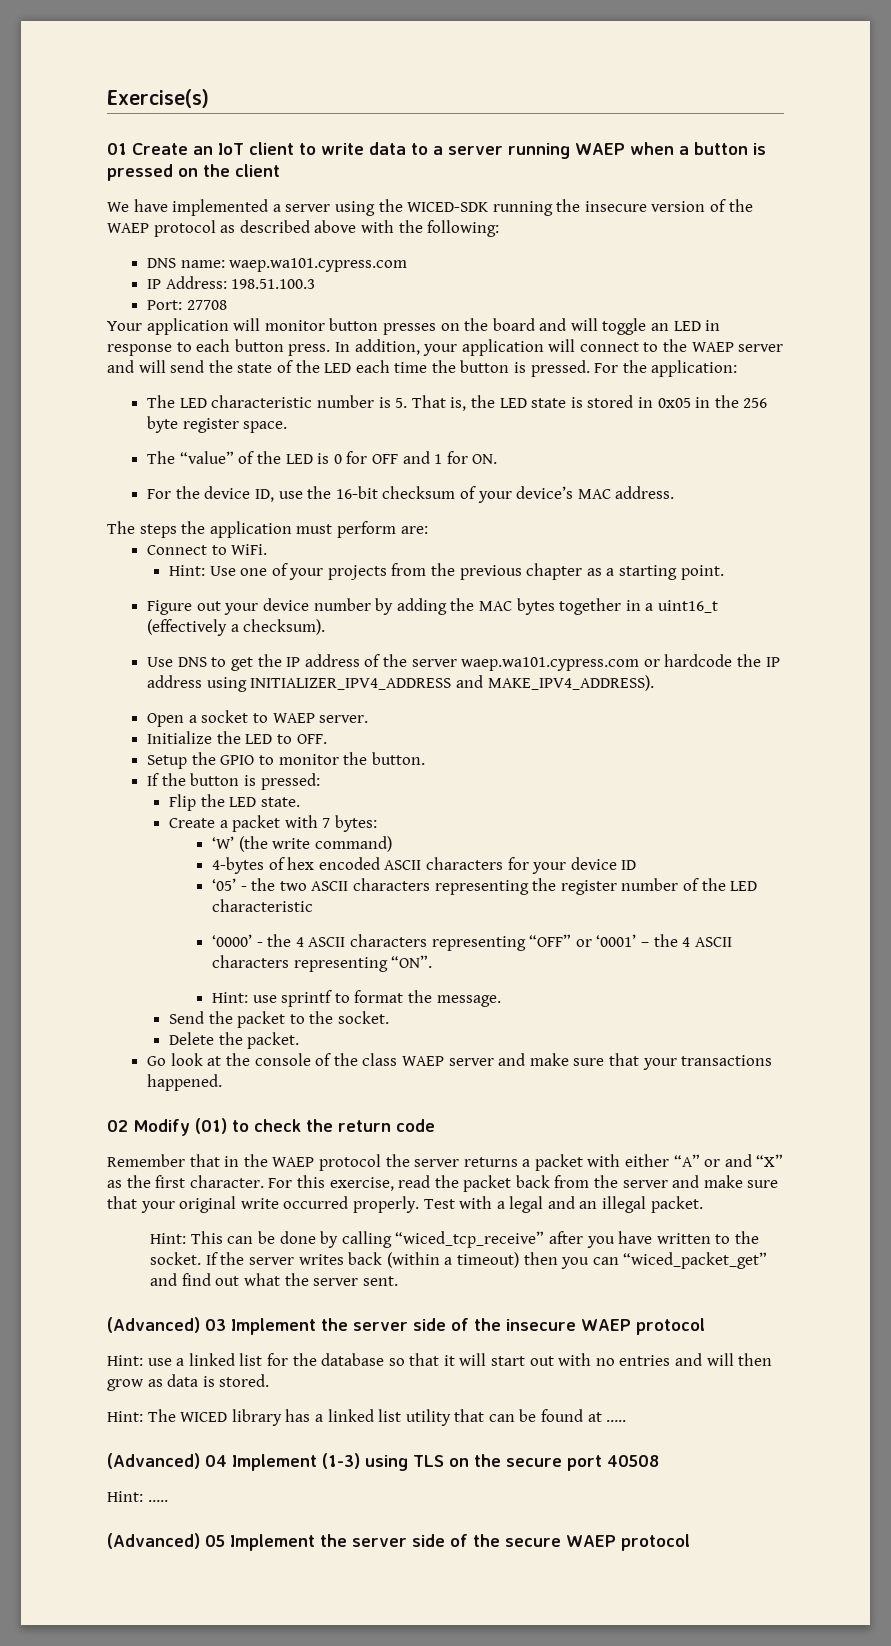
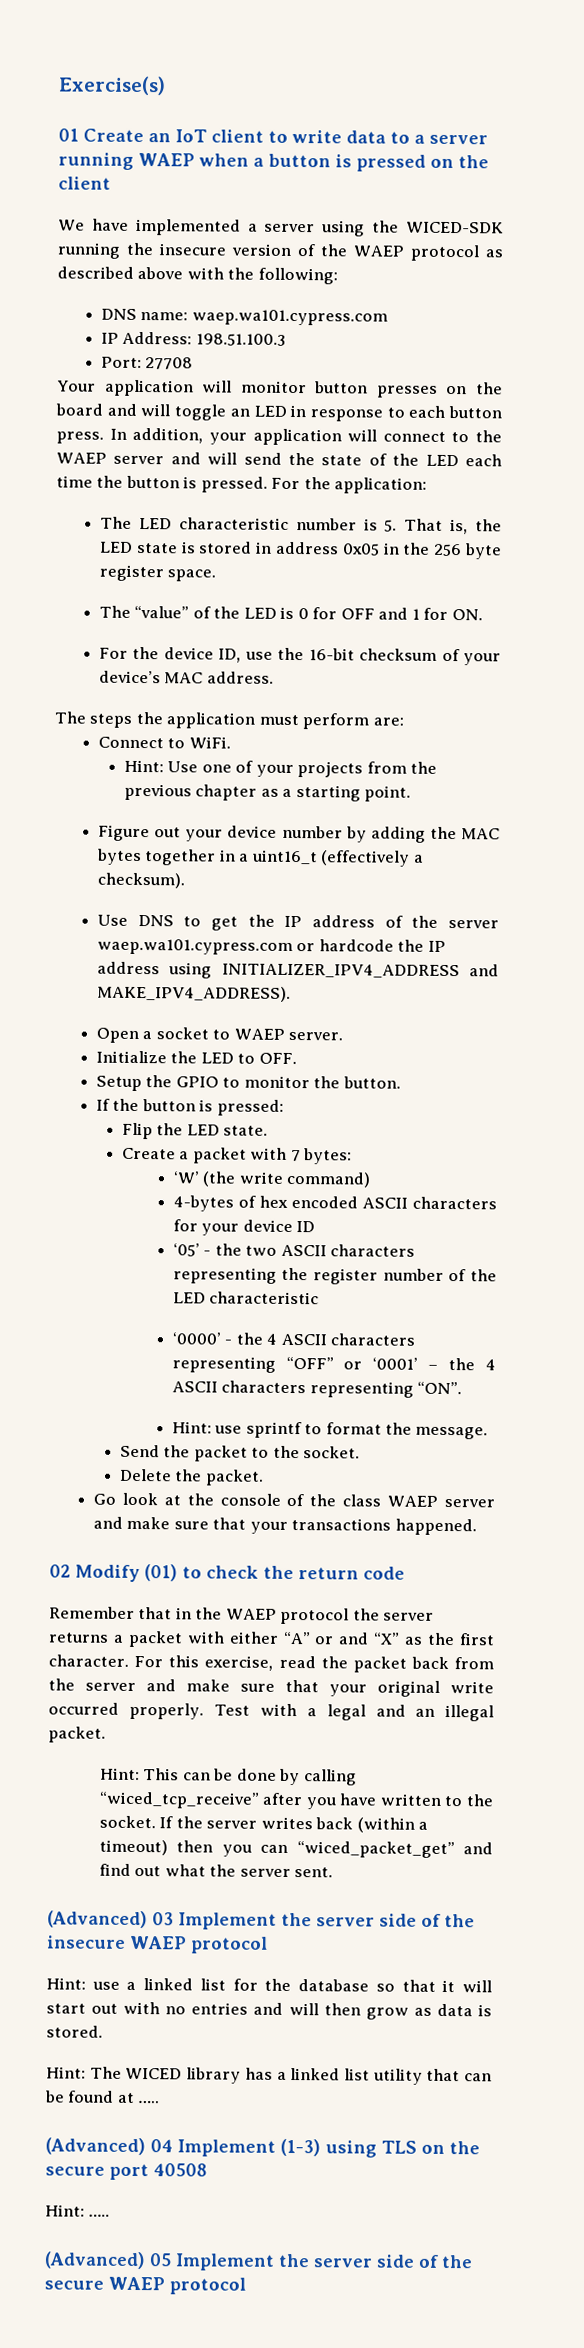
(653, 402) none -> [276,541,340,555] address

